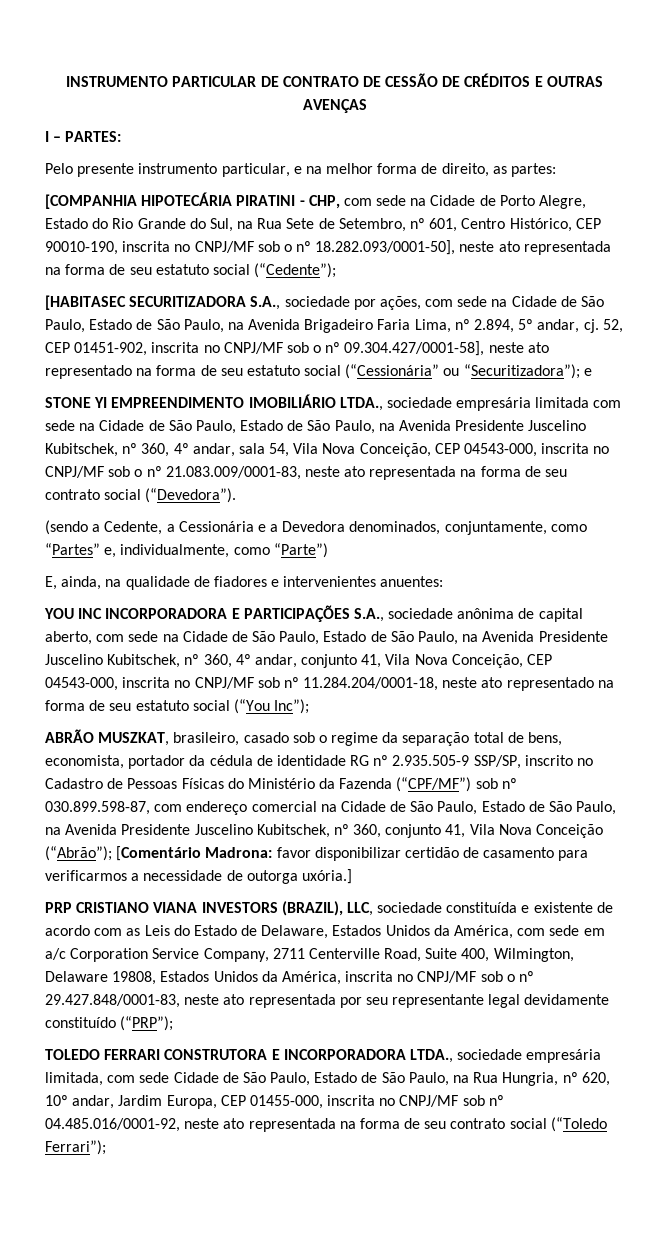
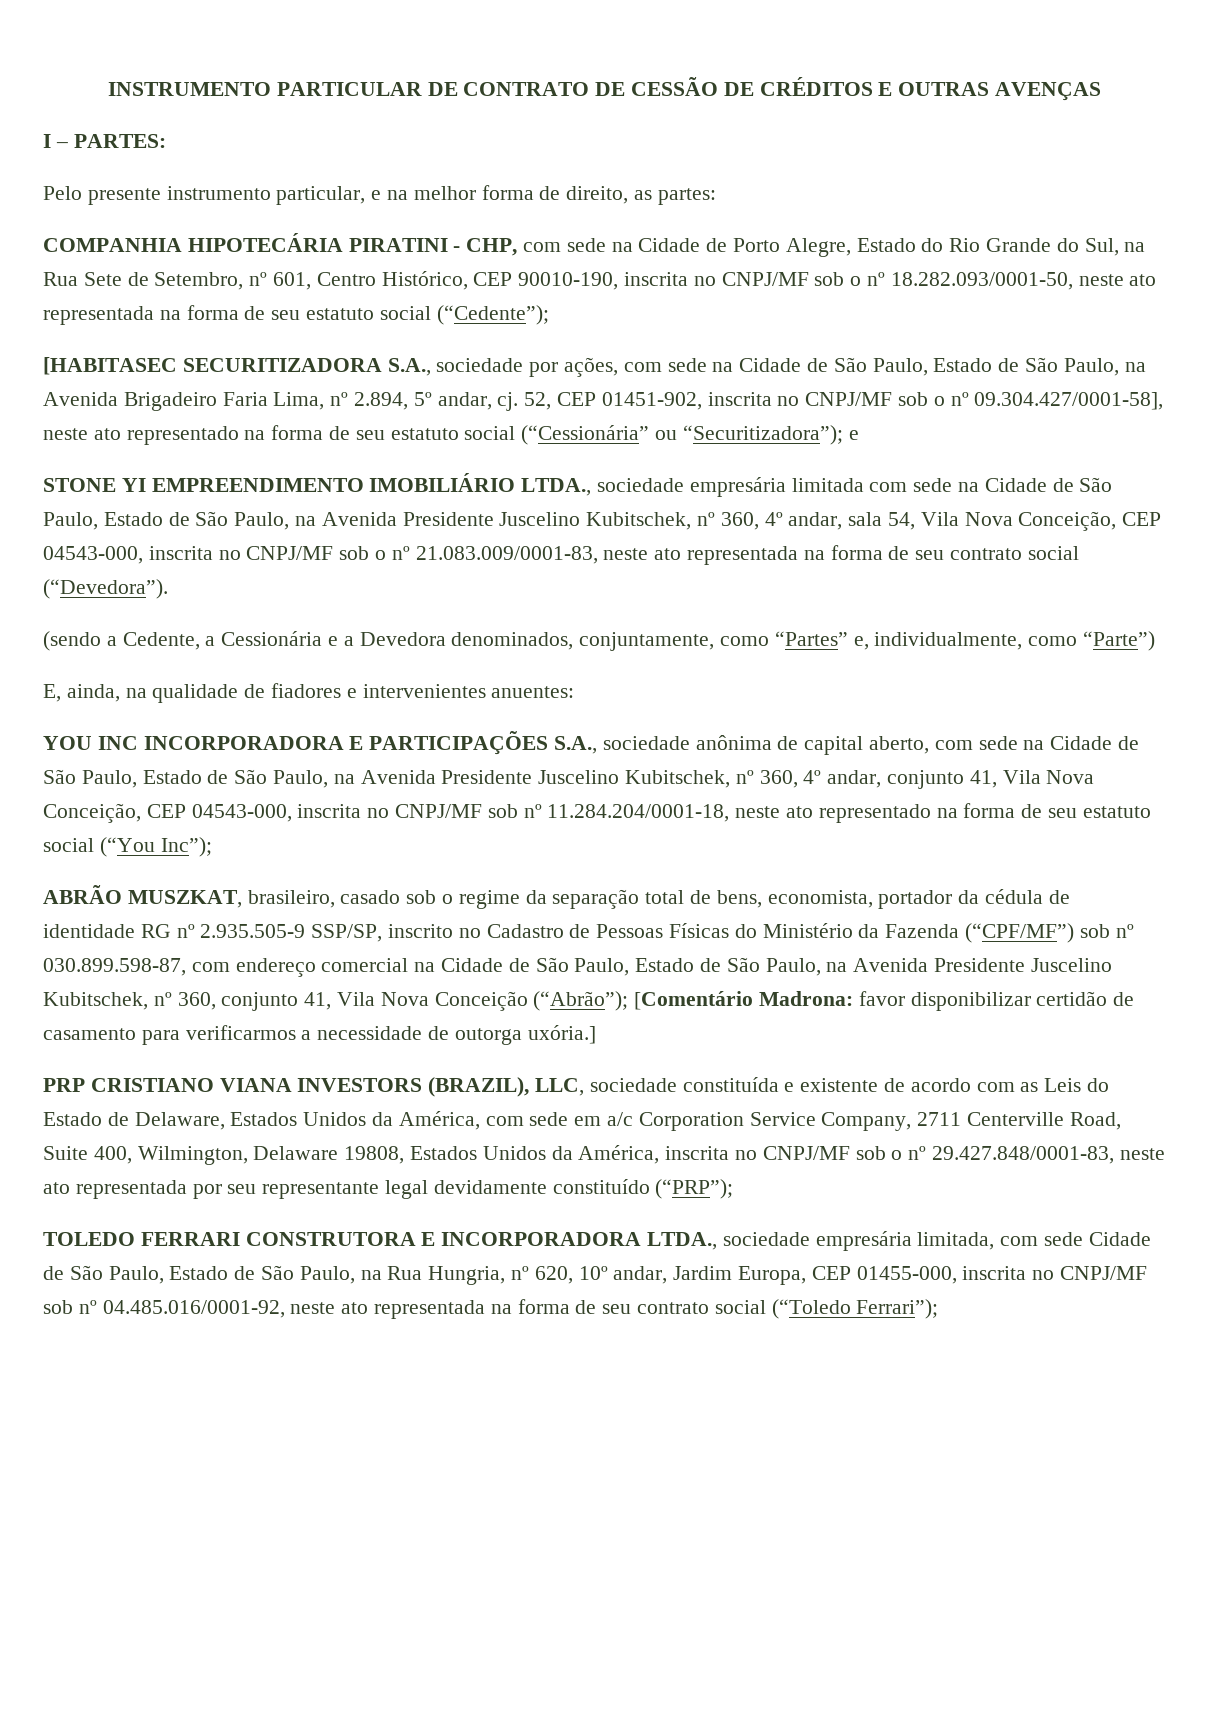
[45,194,137,209] [COMPANHIA -> [43,238,182,252] COMPANHIA
[315,240,456,255] 18.282.093/0001-50], -> [890,272,1073,290] 18.282.093/0001-50,

